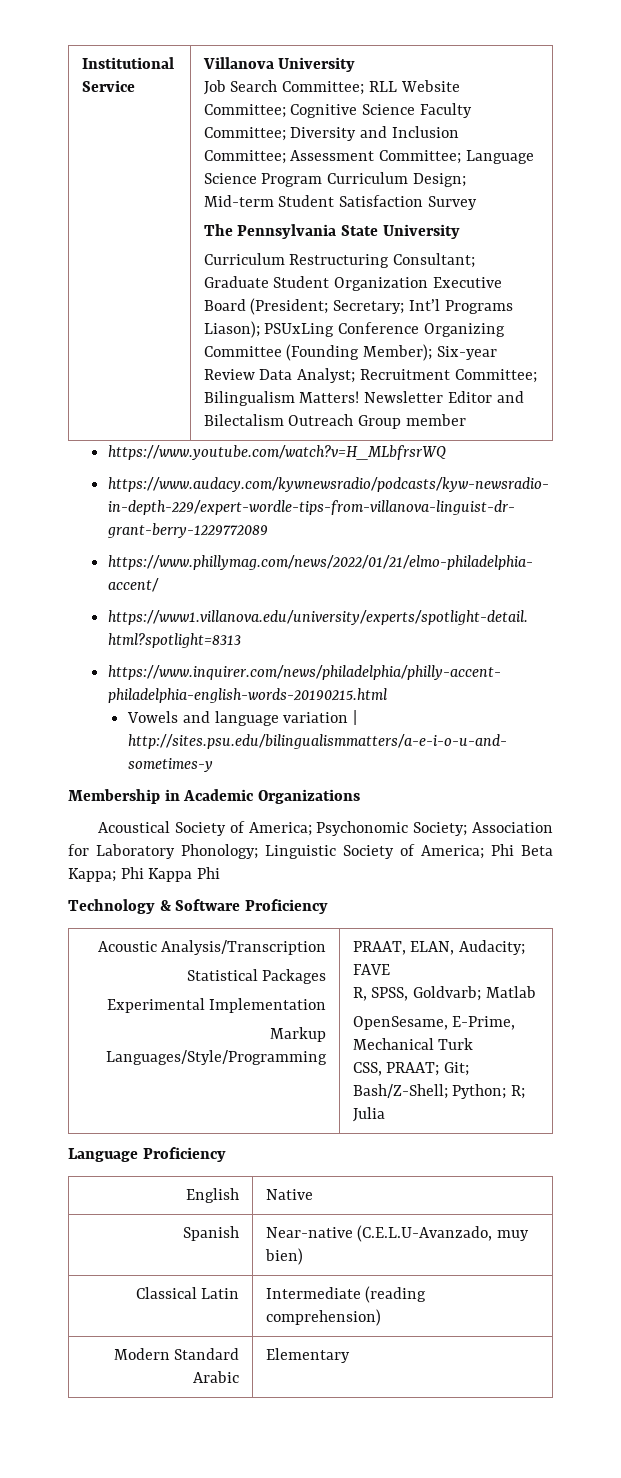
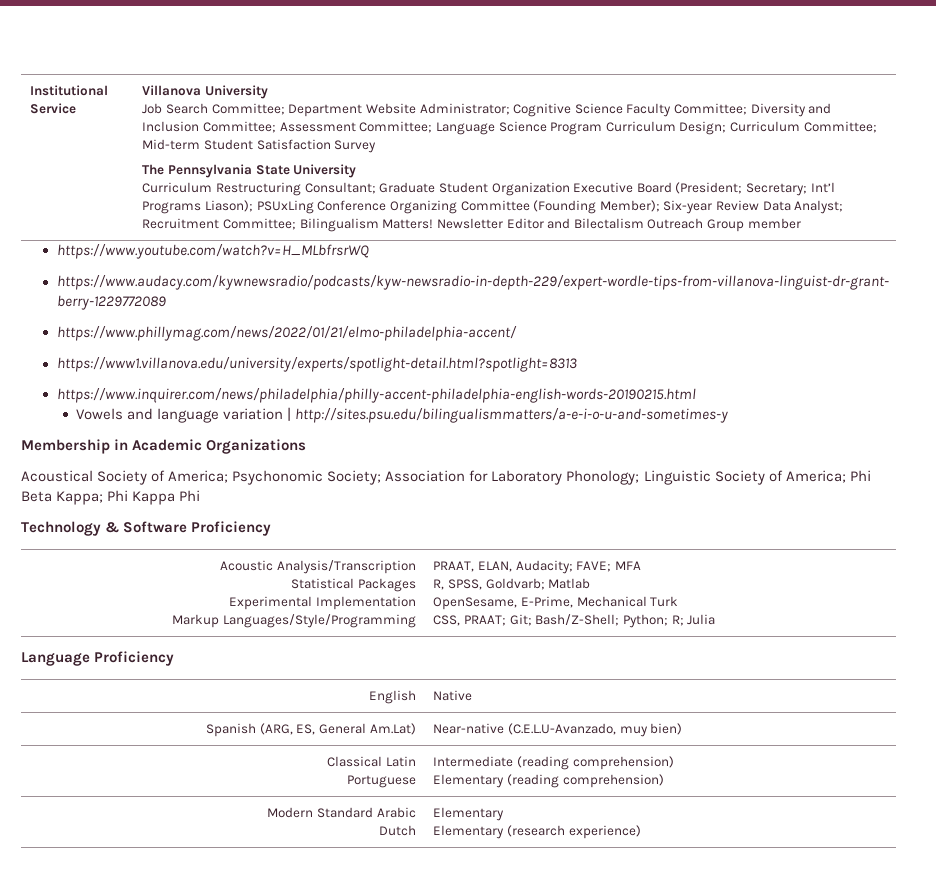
[368,80,460,92] [203,104,286,118] RLL Website Committee; -> [288,103,510,117] Department Website Administrator;
(466, 180) none -> [730,121,877,133] Curriculum Committee;
[352,964,390,975] FAVE -> [576,561,641,572] FAVE; MFA
(240, 1233) none -> [259,723,416,735] (ARG, ES, General Am.Lat)
(240, 1293) none -> [346,775,416,788] // Portuguese
(381, 1317) none -> [433,774,664,788] // Elementary (reading comprehension)
[265,1348,350,1363] | Elementary -> [378,825,416,836] [433,807,505,821] [433,825,641,839] // Dutch | Elementary // Elementary (research experience)

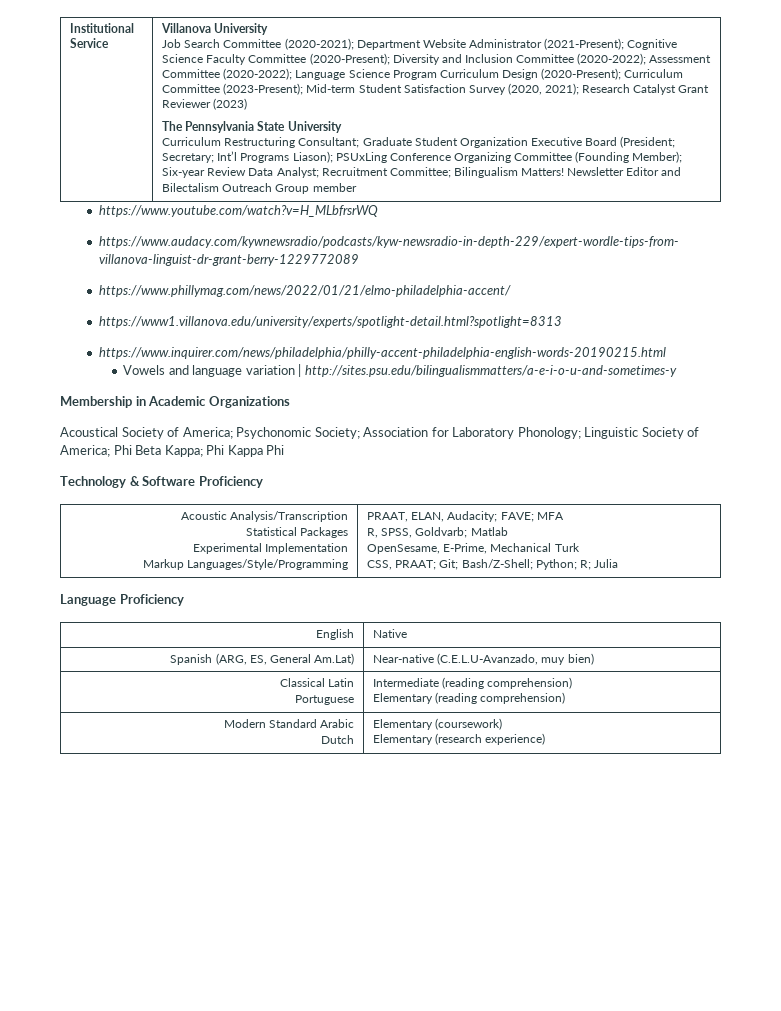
[211,103,510,117] Committee; Department Website Administrator; -> [223,38,624,50] Committee (2020-2021); Department Website Administrator (2021-Present);
[674,103,748,115] Committee; -> [248,53,390,65] Committee (2020-Present);
[202,121,877,135] [142,139,377,153] Committee; Assessment Committee; Language Science Program Curriculum Design; Curriculum Committee; Mid-term Student Satisfaction Survey -> [515,53,712,65] [162,68,684,80] [162,83,710,95] [162,98,248,110] Committee (2020-2022); Assessment Committee (2020-2022); Language Science Program Curriculum Design (2020-Present); Curriculum Committee (2023-Present); Mid-term Student Satisfaction Survey (2020, 2021); Research Catalyst Grant Reviewer (2023)
(505, 814) none -> [435,718,503,730] (coursework)

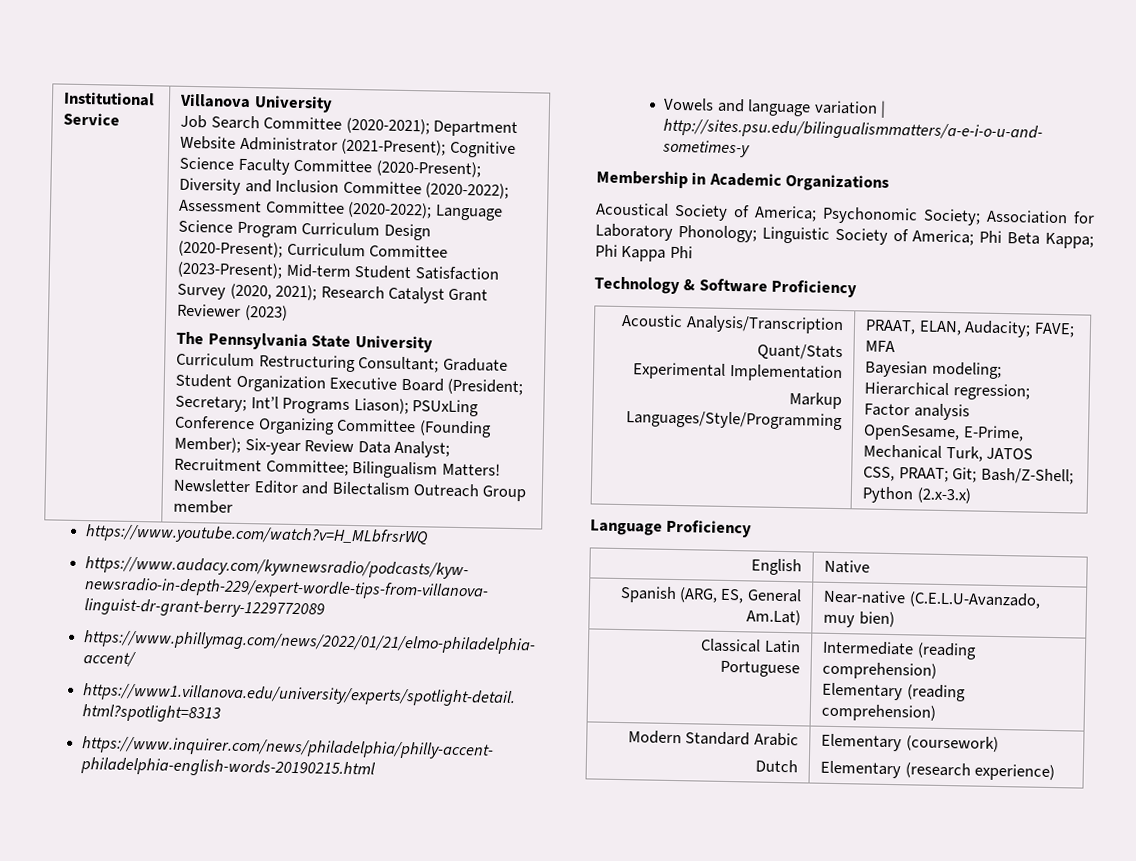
[245,527,348,538] Statistical Packages -> [756,343,843,361] Quant/Stats
[367,527,508,538] R, SPSS, Goldvarb; Matlab -> [865,360,1002,380] [864,381,1030,401] [864,403,970,421] Bayesian modeling; Hierarchical regression; Factor analysis
[554,543,580,552] Turk -> [945,445,1034,462] Turk, JATOS
[535,559,618,570] Python; R; Julia -> [862,486,971,504] Python (2.x-3.x)

